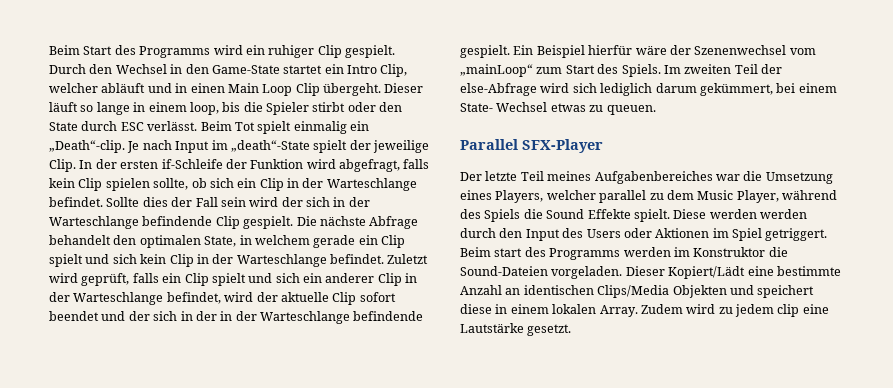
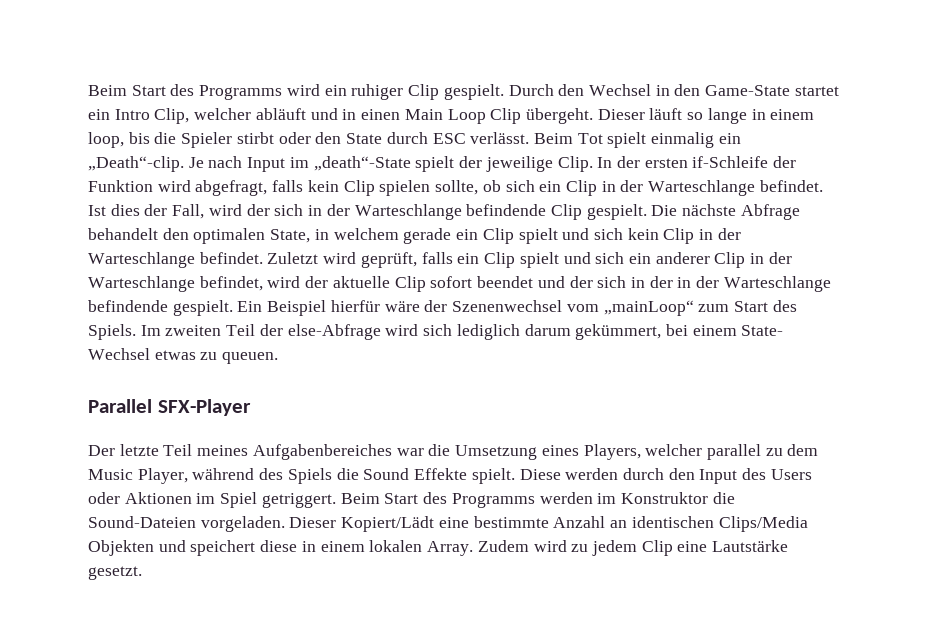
[106,197,140,207] Sollte -> [88,205,106,216] Ist
[195,197,246,207] Fall sein -> [172,204,205,219] Fall,
[760,209,807,219] werden -> (619, 474) none
[494,248,523,257] start -> [384,493,419,504] Start
[777,304,800,317] clip -> [641,540,673,556] Clip

